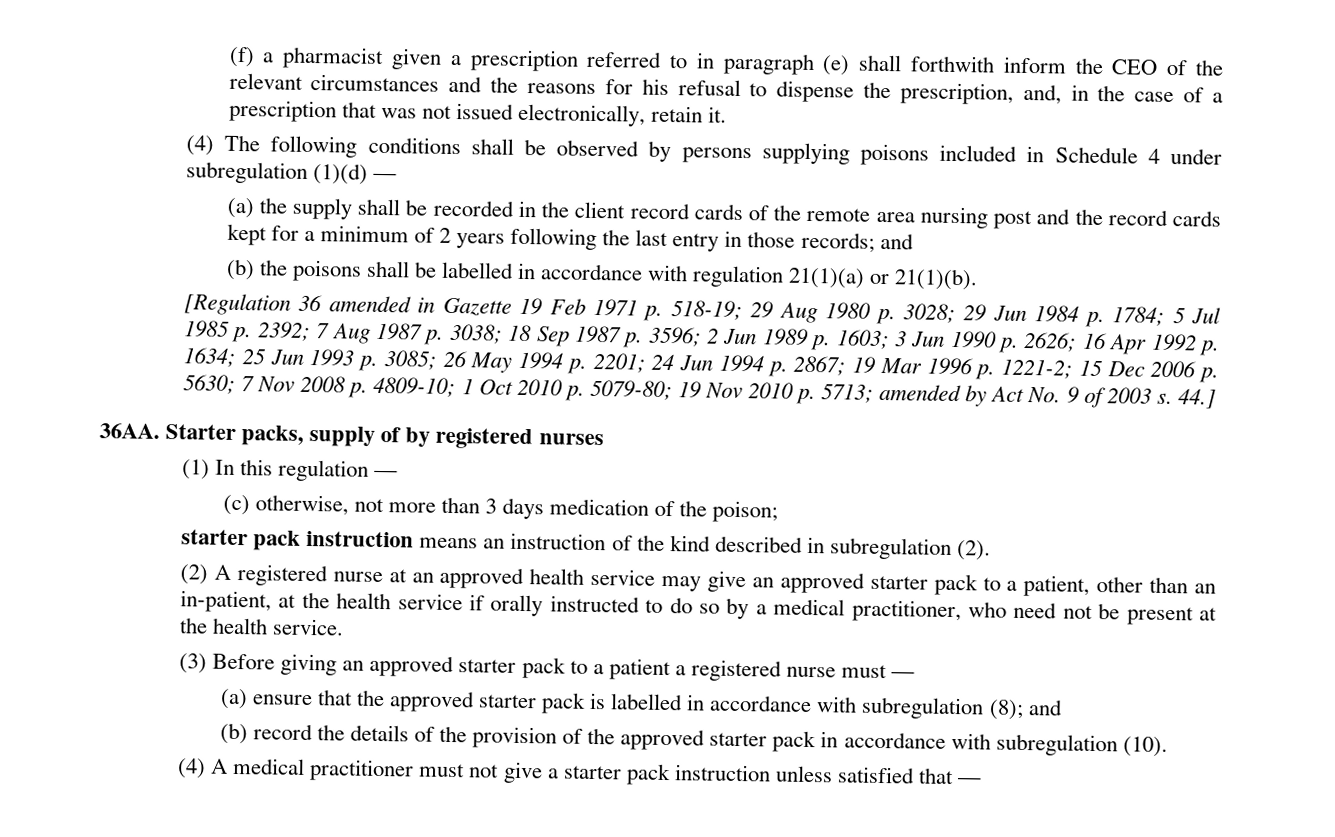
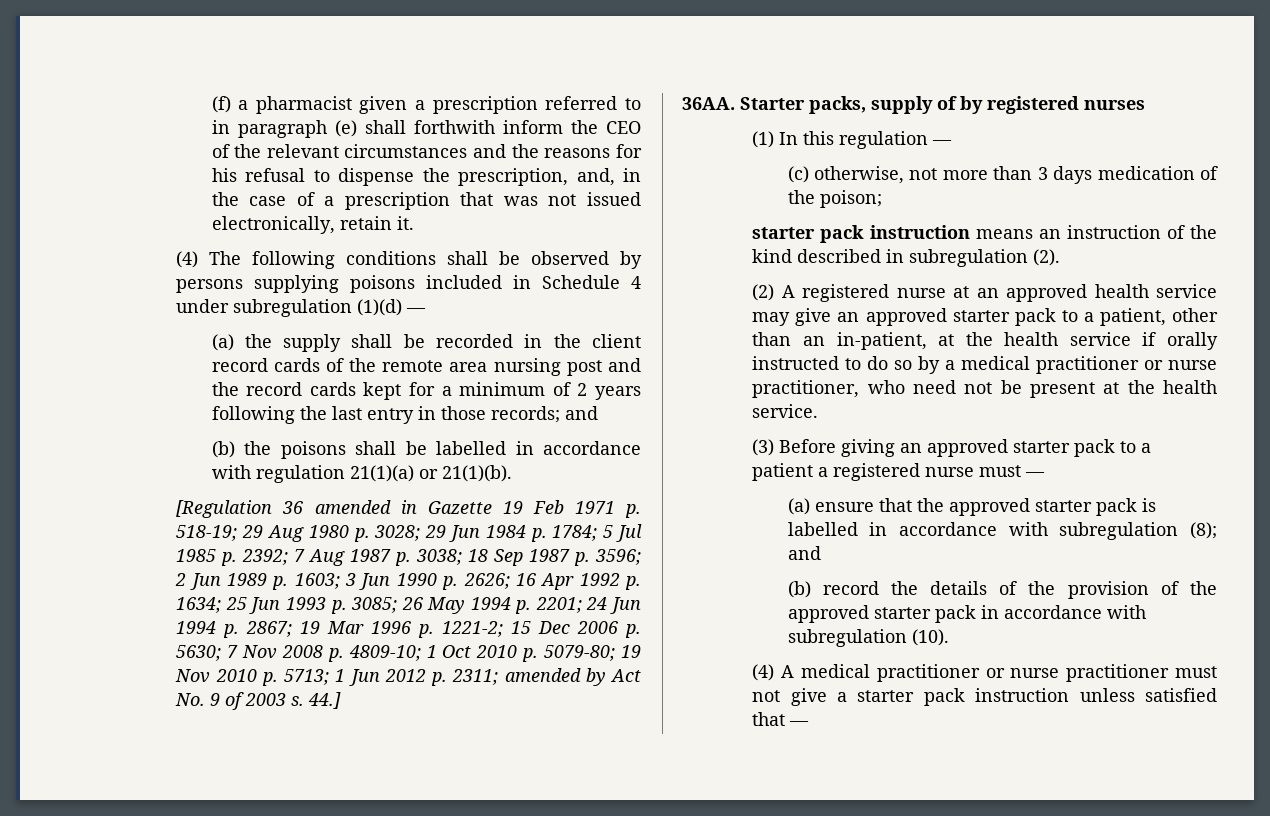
(875, 393) none -> [335,669,499,686] 1 Jun 2012 p. 2311;
(846, 607) none -> [1036,356,1217,374] practitioner or nurse
(415, 770) none -> [985,664,1170,682] or nurse practitioner

